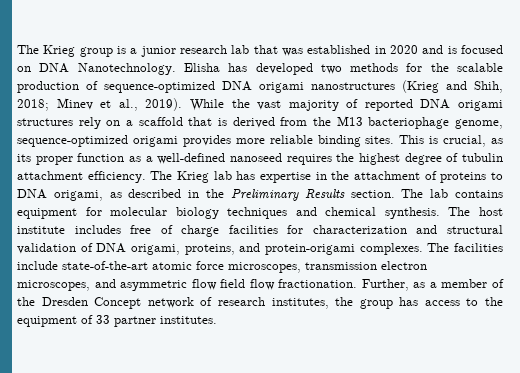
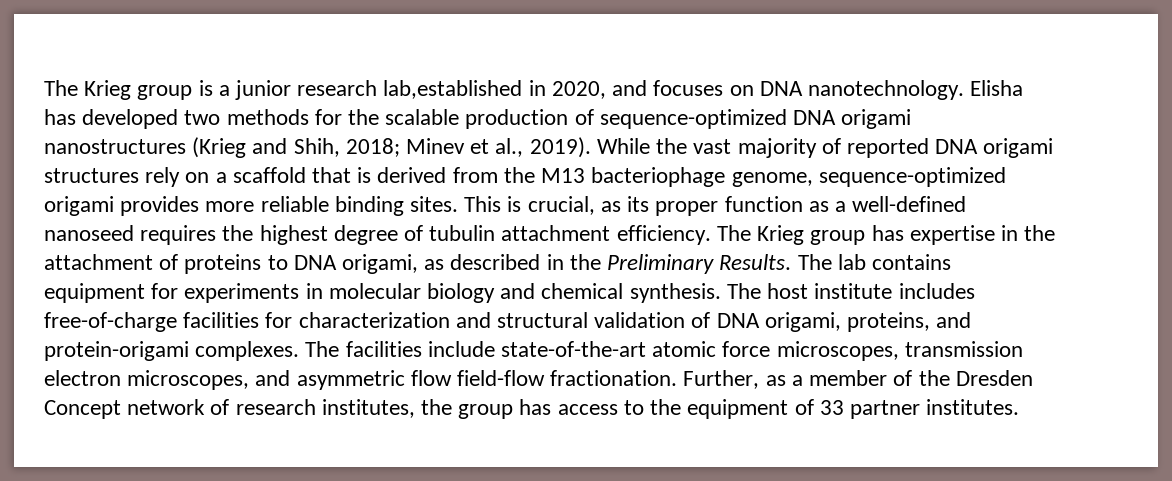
[231,45,503,56] lab that was established in 2020 and is focused -> [383,80,724,99] lab,established in 2020, and focuses
[77,63,176,75] Nanotechnology. -> [807,80,964,100] nanotechnology.
[213,171,232,180] lab -> [810,230,866,245] group
[304,189,395,198] Results section. -> [719,254,792,270] Results.
(102, 211) none -> [184,283,323,303] experiments in
[227,207,288,219] techniques -> (496, 293) none
[130,225,220,237] free of charge -> [44,312,177,332] free-of-charge
[220,279,275,290] field flow -> [457,370,546,386] field-flow

